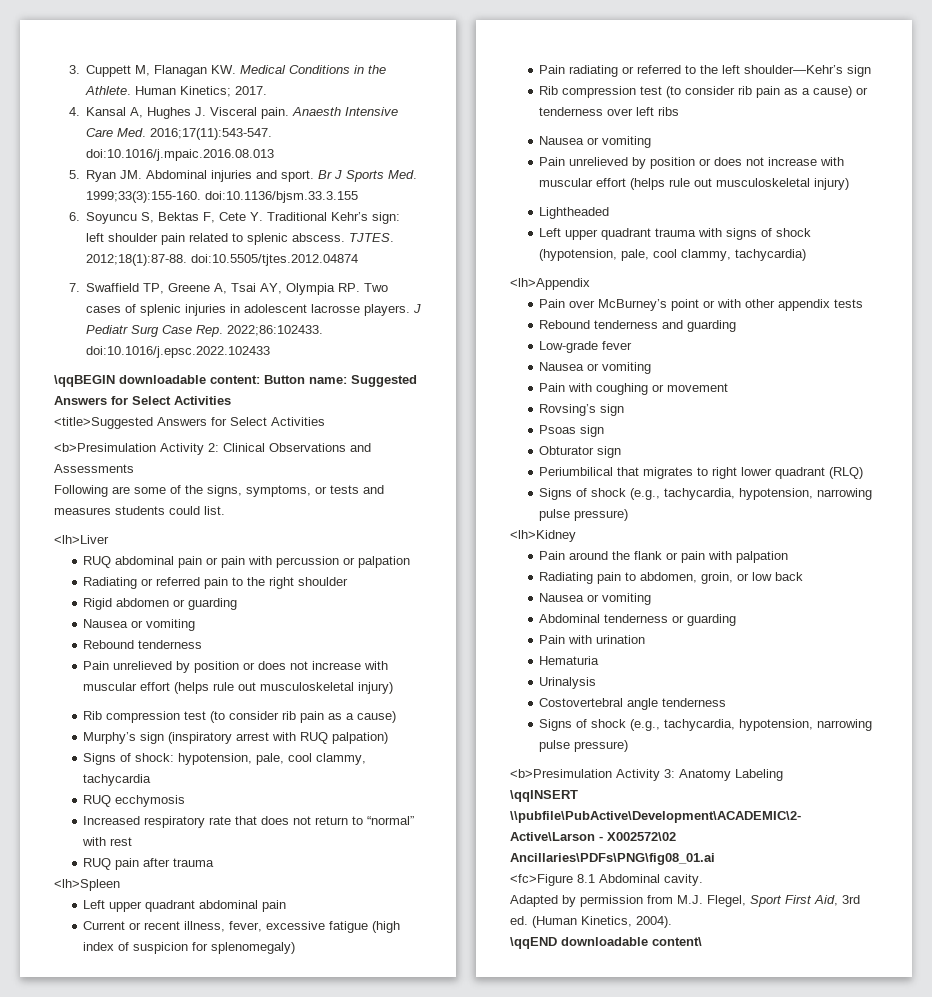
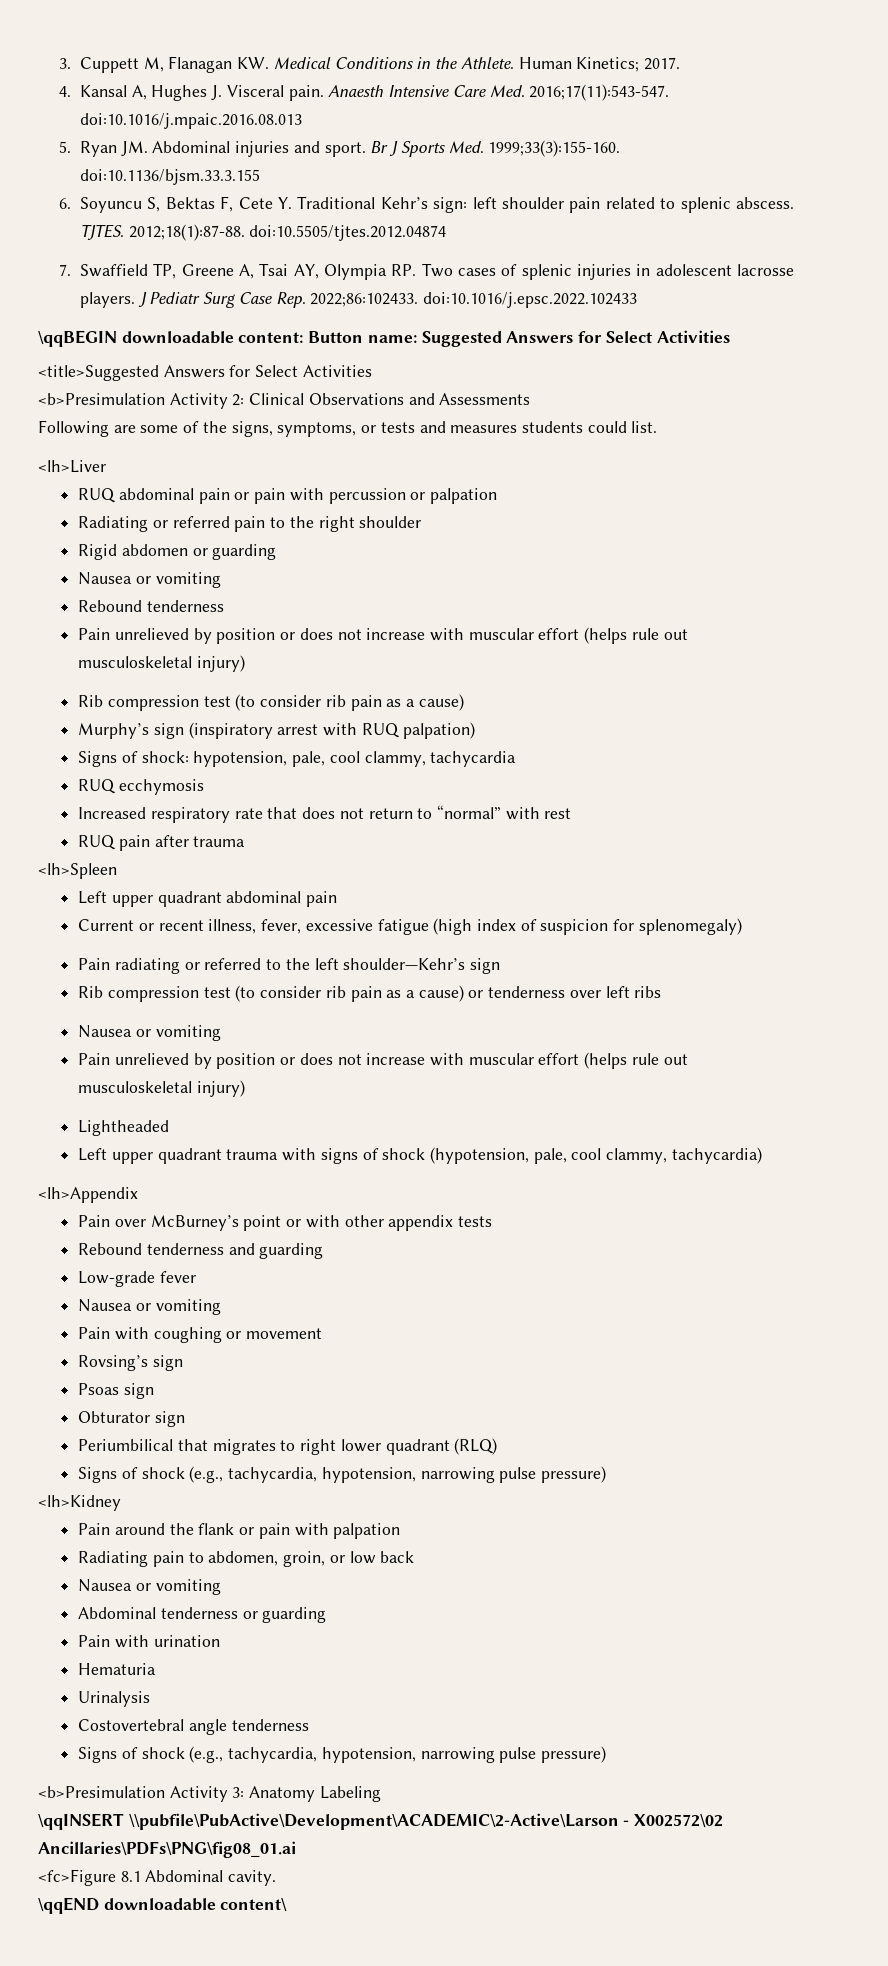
[510,895,860,907] [510,916,672,928] // Adapted by permission from M.J. Flegel, Sport First Aid, 3rd ed. (Human Kinetics, 2004). -> (277, 1878) none

